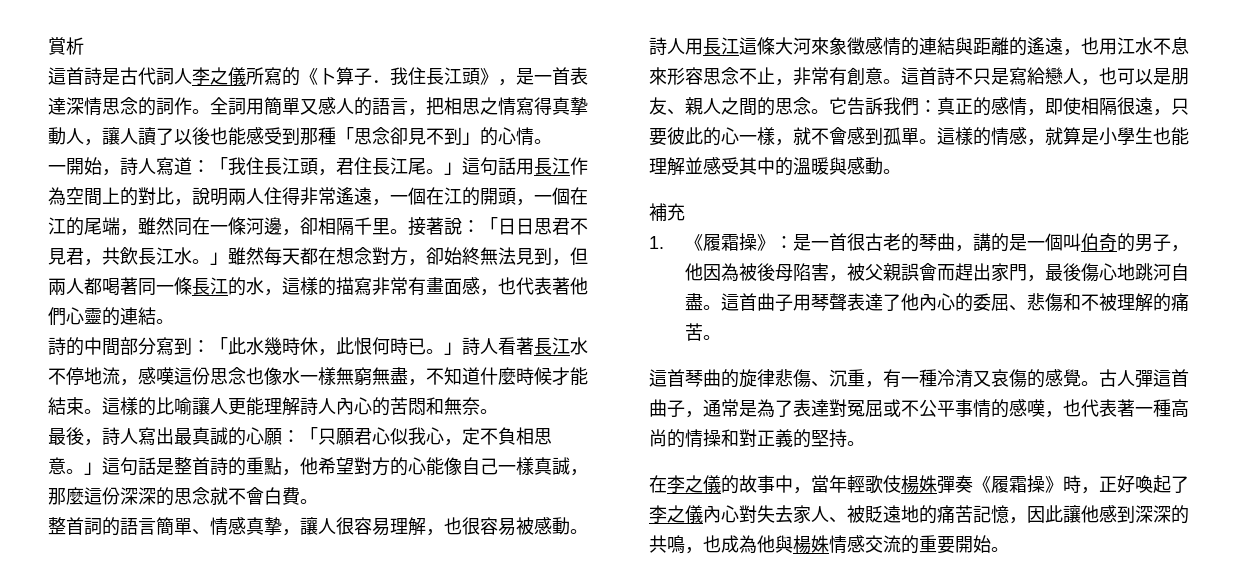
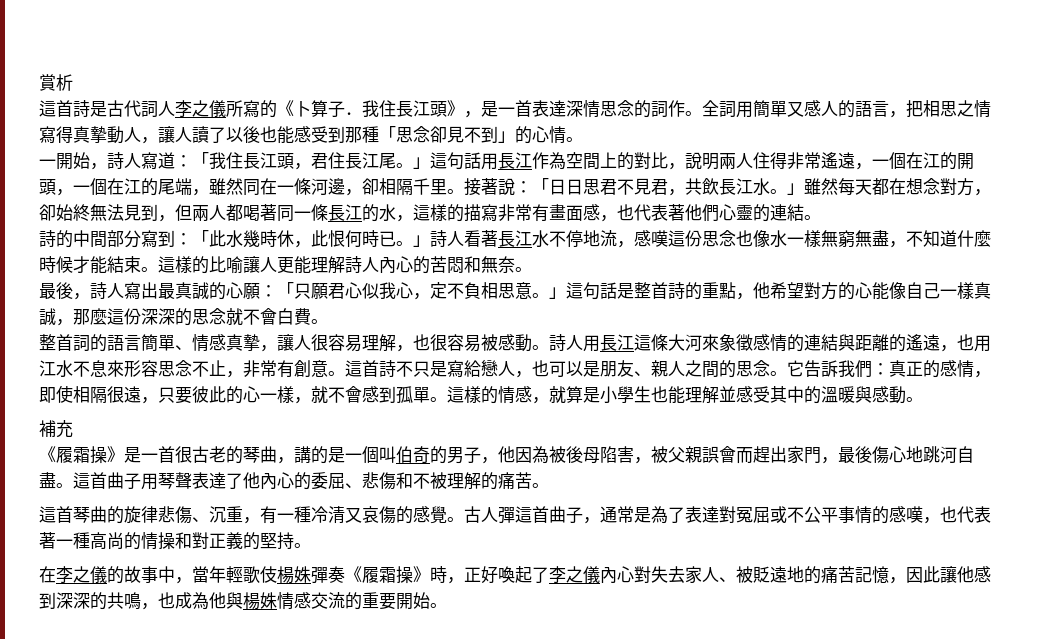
[649,233,793,251] 1.《履霜操》： -> [39,446,124,464] 《履霜操》

